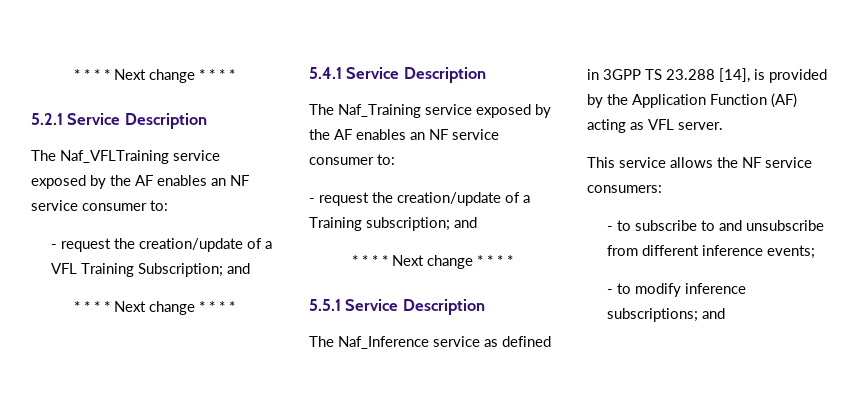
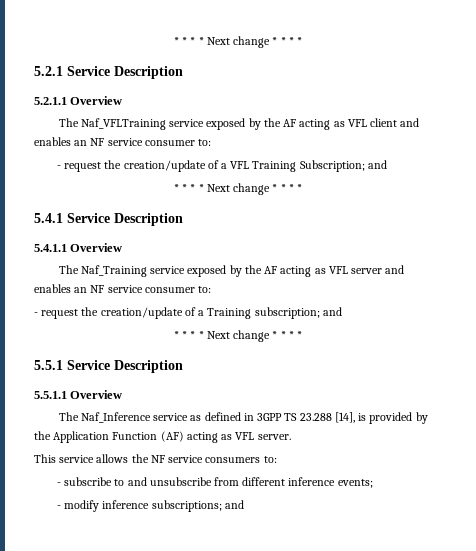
(207, 121) none -> [34,96,123,105] // 5.2.1.1 Overview
(153, 180) none -> [299,118,420,130] acting as VFL client and
(486, 75) none -> [34,243,123,252] // 5.4.1.1 Overview
(352, 134) none -> [280,265,405,277] acting as VFL server and
(485, 307) none -> [34,390,123,399] // 5.5.1.1 Overview
[587,185,662,193] [607,220,632,231] consumers: // - to -> [205,456,277,463] [56,482,61,486] consumers to: // -
[617,283,632,294] to -> (61, 507) none

